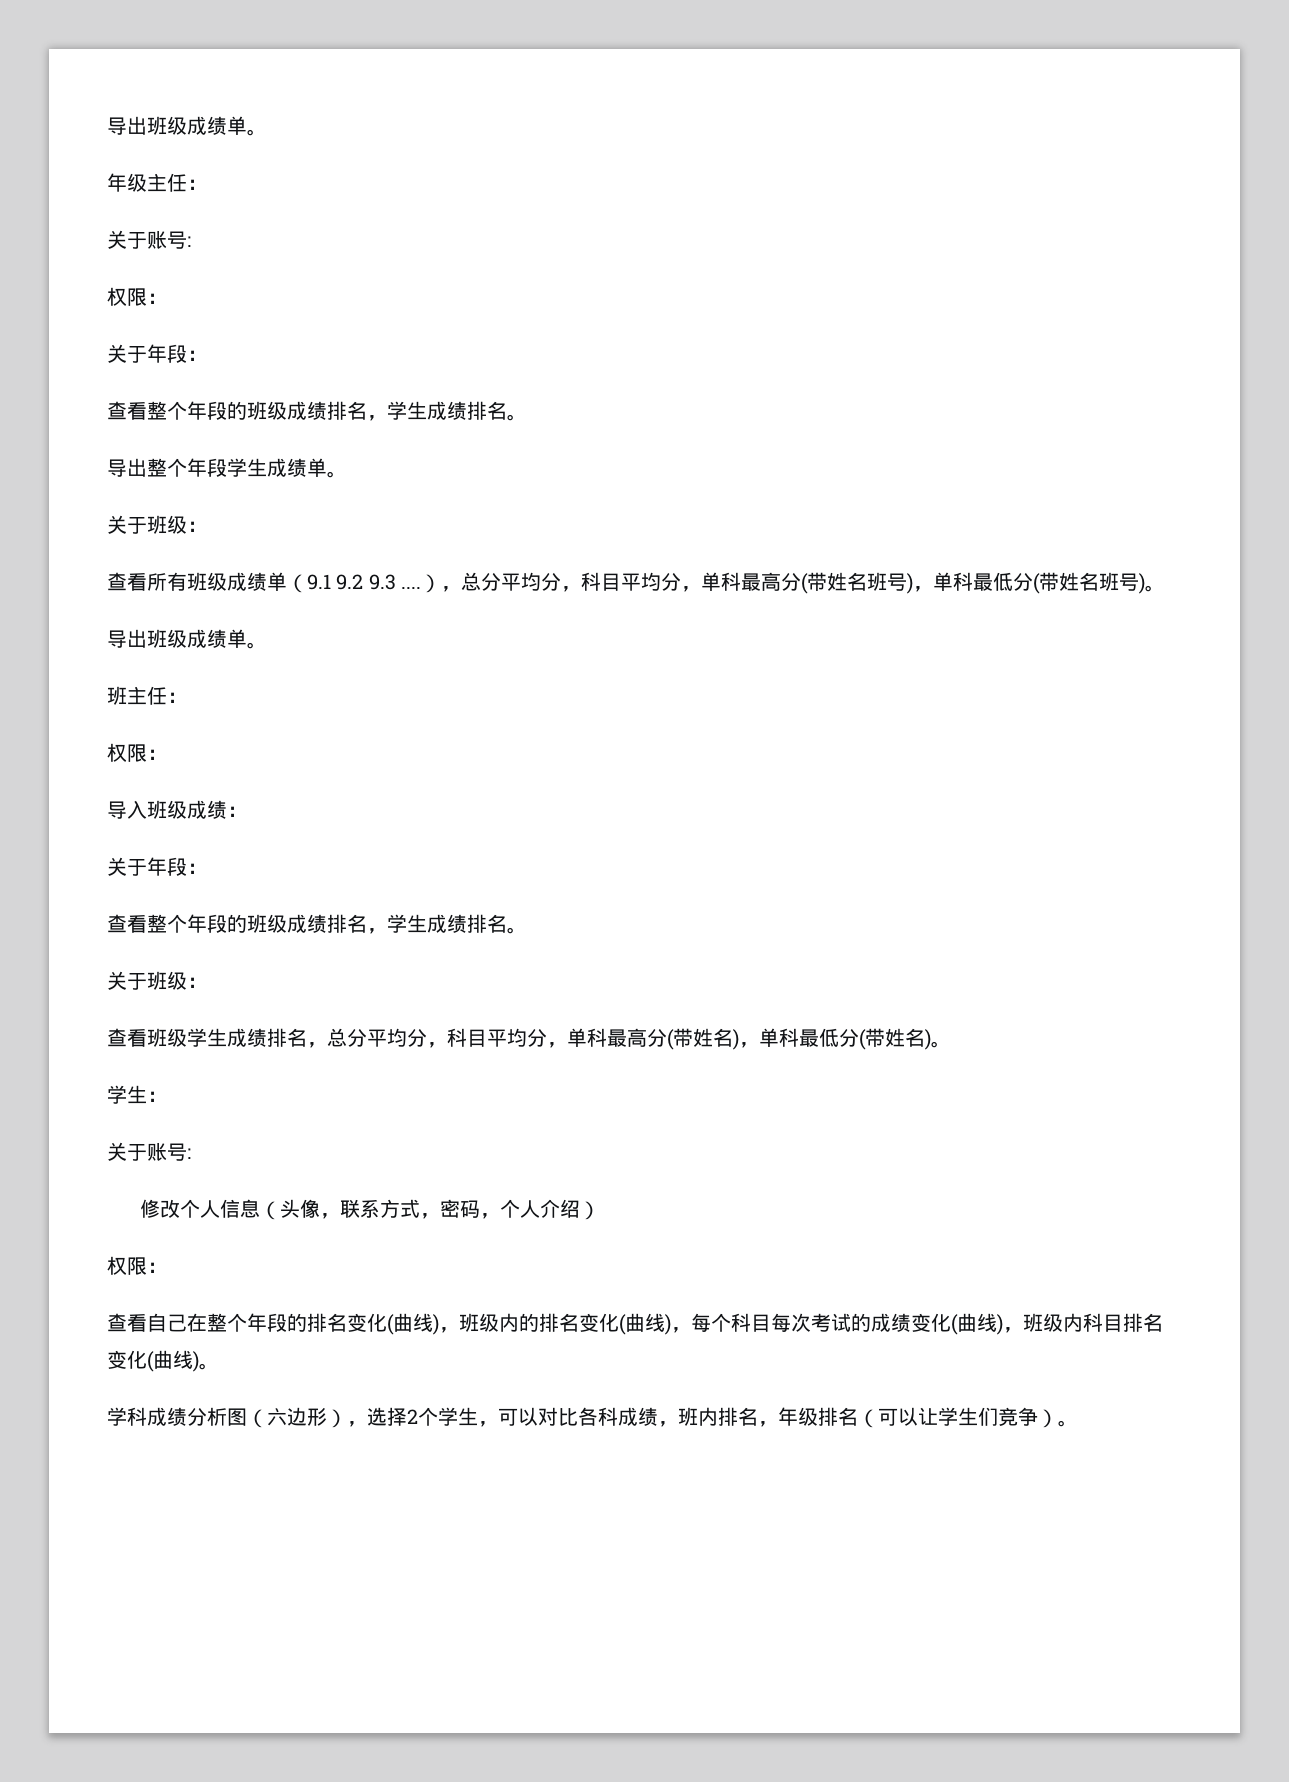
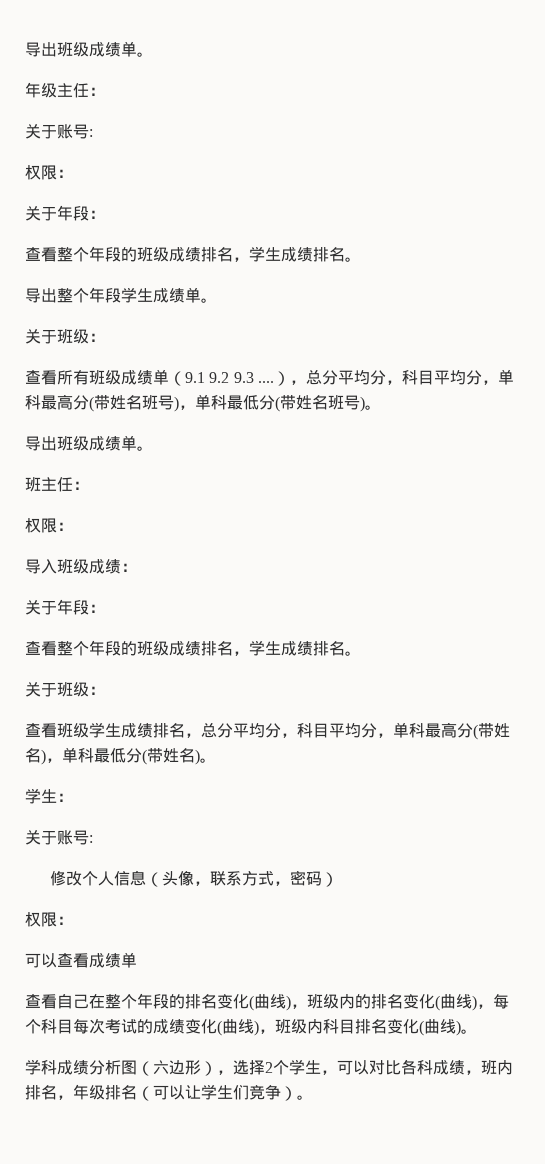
[480,1199,581,1219] ，个人介绍 -> (322, 878) none
(167, 1267) none -> [25,952,137,968] // 可以查看成绩单

